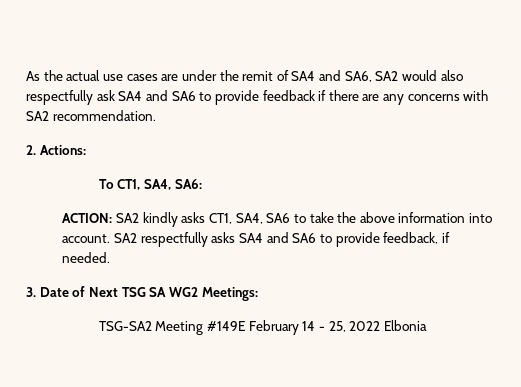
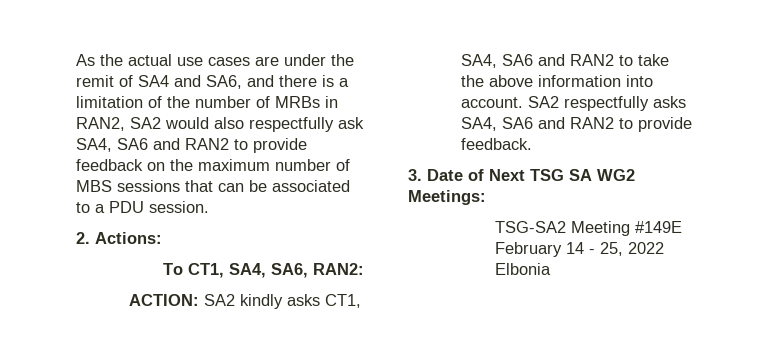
(372, 76) none -> [247,75,349,87] [76,96,338,108] [76,117,125,131] and there is a limitation of the number of MRBs in RAN2,
[118,90,489,105] [26,110,156,121] SA4 and SA6 to provide feedback if there are any concerns with SA2 recommendation. -> [76,138,307,153] [76,159,350,171] [76,180,350,192] [76,201,209,213] SA4, SA6 and RAN2 to provide feedback on the maximum number of MBS sessions that can be associated to a PDU session.
[174,179,202,189] SA6: -> [270,263,364,278] SA6, RAN2:
(291, 218) none -> [538,54,615,66] and RAN2
[238,232,450,247] [62,252,111,263] SA4 and SA6 to provide feedback, if needed. -> [461,117,693,132] [461,138,533,150] SA4, SA6 and RAN2 to provide feedback.

